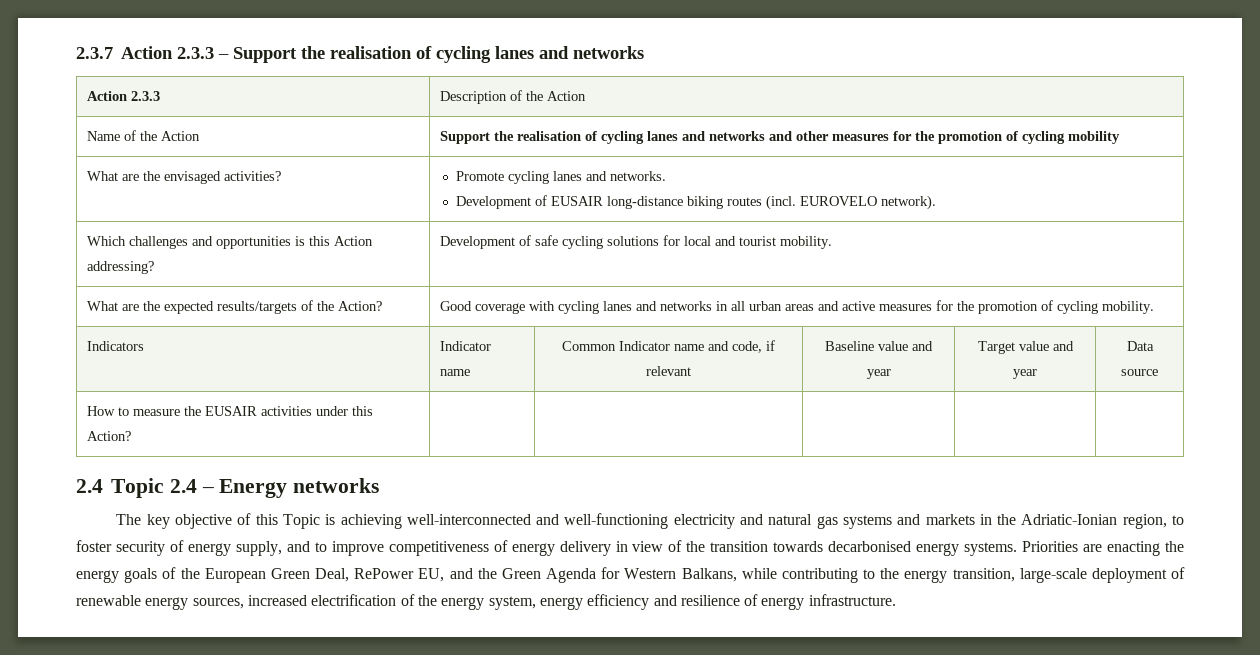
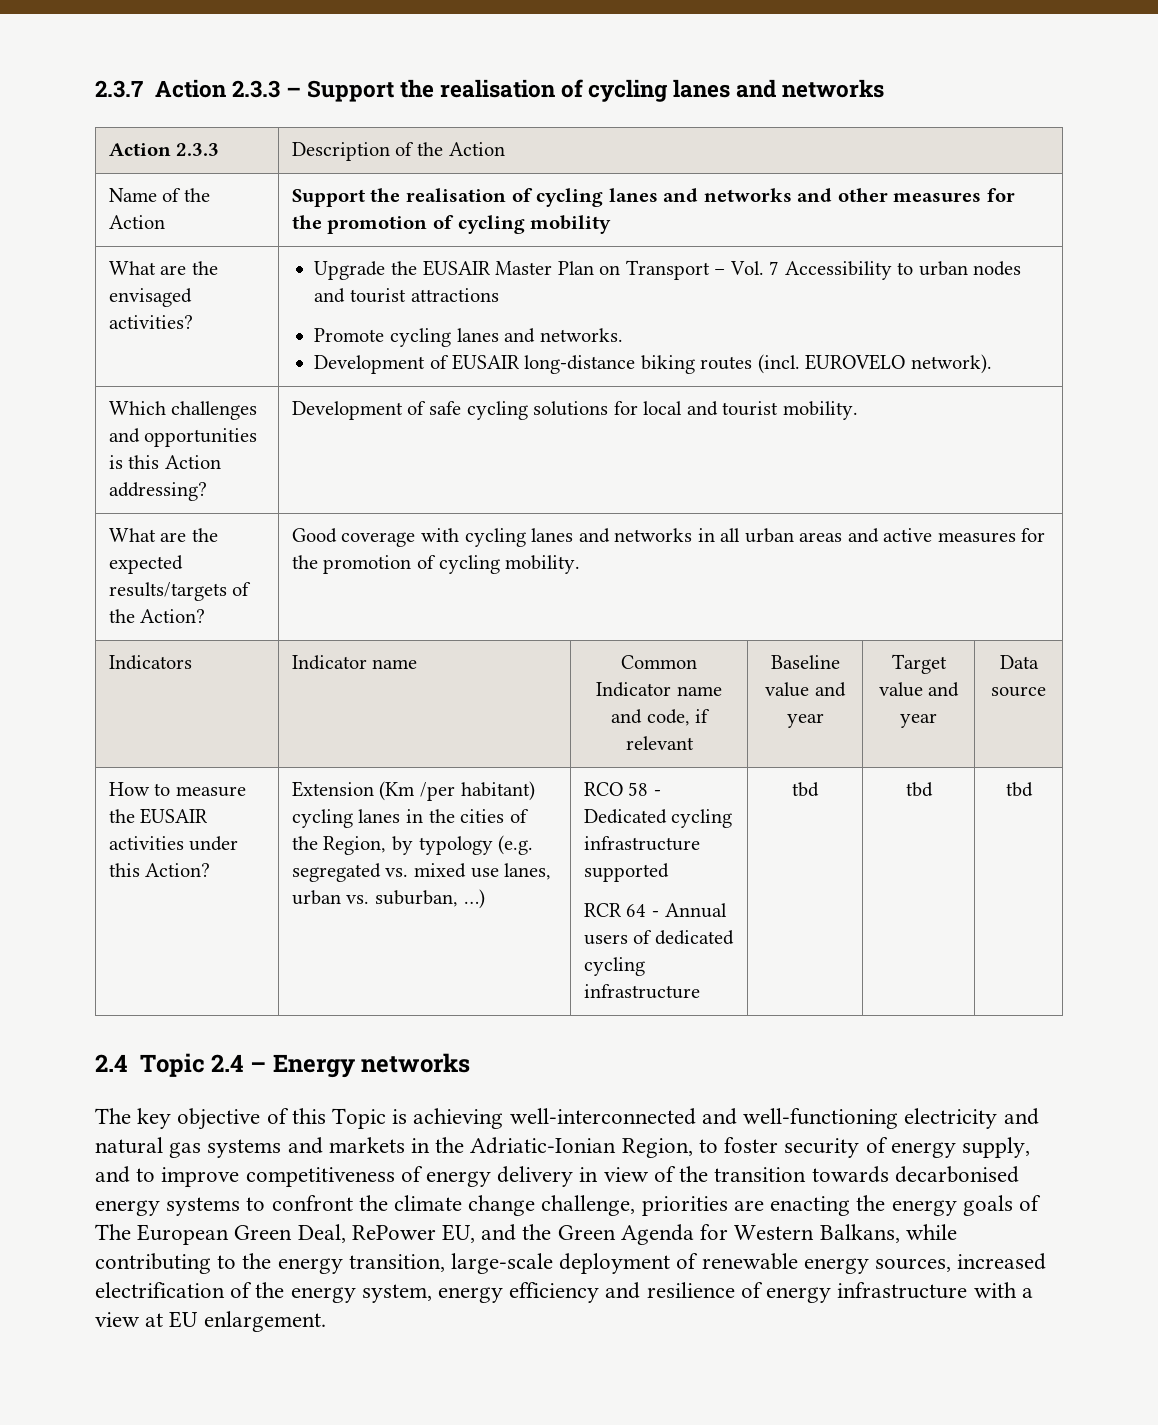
(282, 176) none -> [314,260,1022,280] [314,288,499,303] Upgrade the EUSAIR Master Plan on Transport – Vol. 7 Accessibility to urban nodes and tourist attractions //
(132, 436) | | | | -> [291,781,535,801] [291,809,529,828] [291,835,534,855] [291,863,552,882] [291,889,485,909] [583,782,662,796] [583,809,733,828] [583,836,700,851] [583,863,669,882] [583,903,727,918] [583,930,735,945] [583,957,645,976] [583,984,700,999] [792,782,819,797] [905,782,933,797] [1005,782,1033,797] Extension (Km /per habitant) cycling lanes in the cities of the Region, by typology (e.g. segregated vs. mixed use lanes, urban vs. suburban, …) | RCO 58 - Dedicated cycling infrastructure supported // RCR 64 - Annual users of dedicated cycling infrastructure | tbd | tbd | tbd
[1122,514,1167,529] region, -> [621,1138,693,1158] Region,
[964,541,1079,556] systems. Priorities -> [166,1195,728,1216] systems to confront the climate change challenge, priorities
[180,568,200,579] the -> [95,1224,131,1240] The
[808,594,896,606] infrastructure. -> [837,1282,1033,1299] [95,1311,326,1332] infrastructure with a view at EU enlargement.

